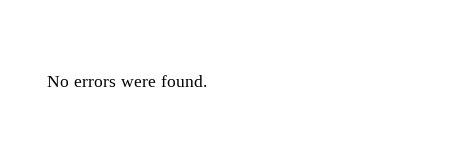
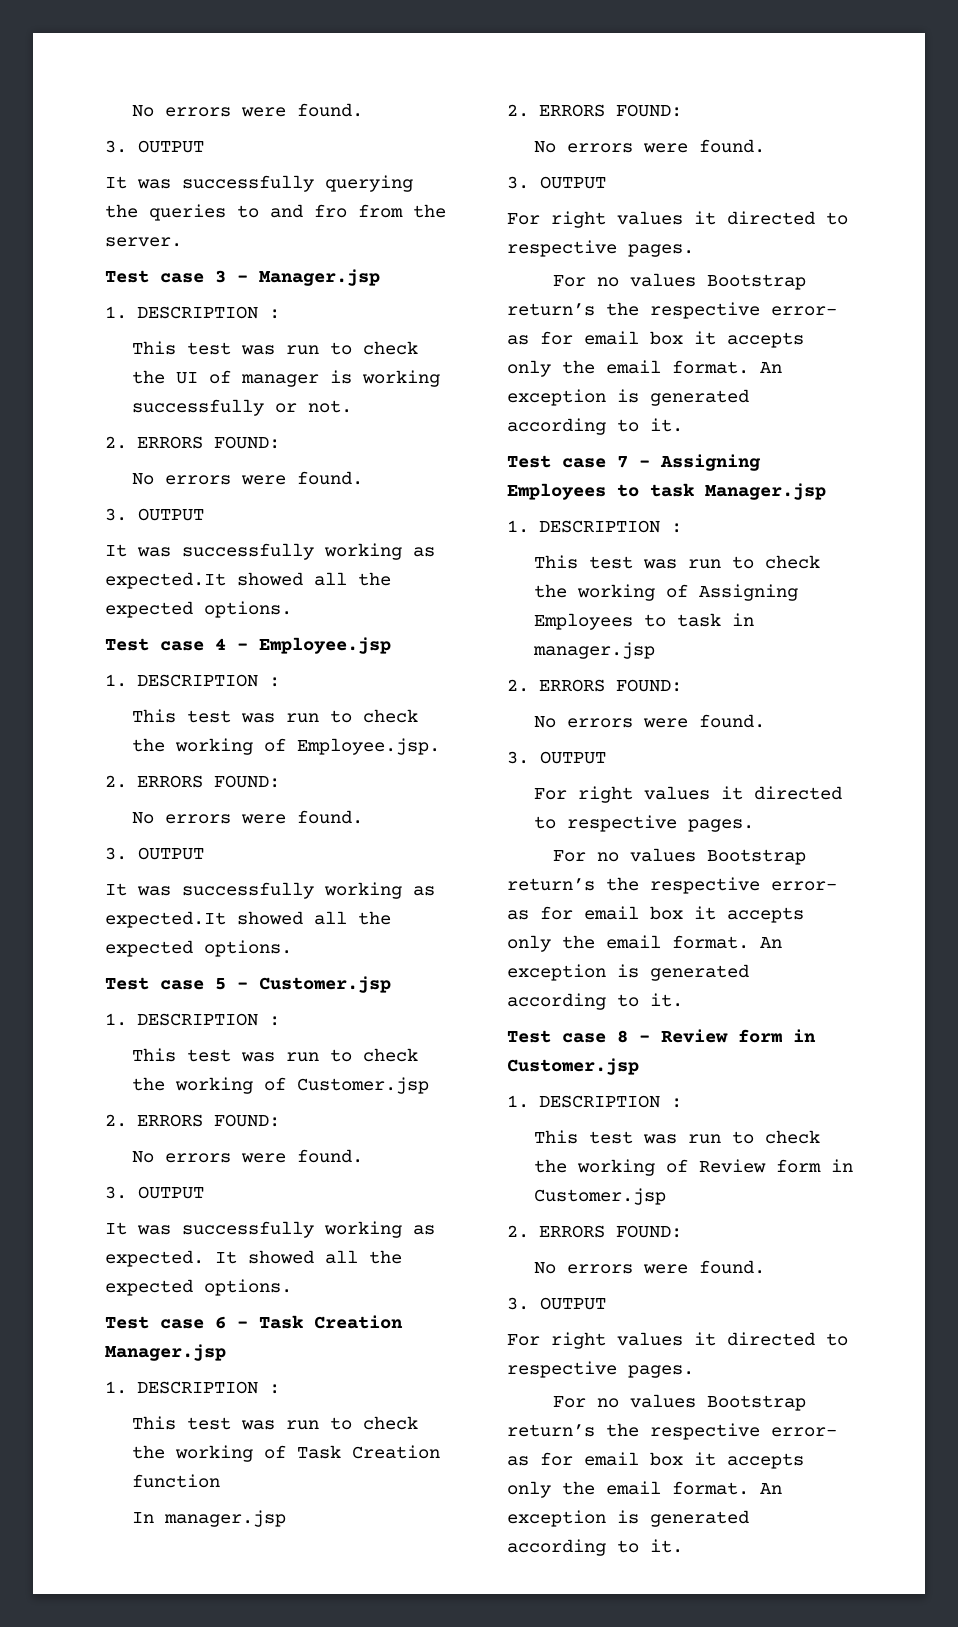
[47,75,207,87] No errors were found. -> [131,103,363,117] [105,140,204,153] [105,175,413,192] [105,204,446,221] [105,237,182,247] [105,269,380,286] [105,306,280,319] [131,341,418,355] [131,370,440,387] [131,399,352,416] [105,436,280,449] [131,471,363,485] [105,508,204,521] [105,543,435,560] [105,572,391,589] [105,601,292,618] [105,637,391,654] [105,674,280,687] [131,709,418,723] [131,738,440,755] [105,775,280,788] [131,810,363,824] [105,847,204,860] [105,882,435,899] [105,911,391,928] [105,940,292,957] [105,976,391,993] [105,1013,280,1026] [131,1048,418,1062] [131,1077,429,1094] [105,1114,280,1127] [131,1149,363,1163] [105,1186,204,1199] [105,1221,435,1238] [105,1250,402,1267] [105,1279,292,1296] [105,1315,403,1329] [105,1344,226,1361] [105,1381,280,1394] [131,1416,418,1430] [131,1445,440,1462] [131,1474,220,1488] [131,1510,286,1527] [507,104,682,117] [533,139,765,153] [507,176,606,189] [507,211,848,228] [507,240,694,257] [552,273,806,290] [507,302,837,319] [507,331,804,348] [507,360,782,377] [507,389,749,406] [507,418,683,435] [507,454,761,471] [507,483,826,500] [507,520,682,533] [533,555,820,569] [533,584,798,601] [533,613,754,630] [532,642,655,659] [507,679,682,692] [533,714,765,728] [507,751,606,764] [533,786,842,803] [533,815,754,832] [552,848,806,865] [507,877,837,894] [507,906,804,923] [507,935,782,952] [507,964,749,981] [507,993,683,1010] [507,1029,816,1043] [507,1058,639,1075] [507,1095,682,1108] [533,1130,820,1144] [533,1159,853,1176] [533,1188,666,1205] [507,1225,682,1238] [533,1260,765,1274] [507,1297,606,1310] [507,1332,848,1349] [507,1361,694,1378] [552,1394,806,1411] [507,1423,837,1440] [507,1452,804,1469] [507,1481,782,1498] [507,1510,749,1527] [507,1539,683,1556] No errors were found. // 3. OUTPUT // It was successfully querying the queries to and fro from the server. // Test case 3 – Manager.jsp // 1. DESCRIPTION : // This test was run to check the UI of manager is working successfully or not. // 2. ERRORS FOUND: // No errors were found. // 3. OUTPUT // It was successfully working as expected.It showed all the expected options. // Test case 4 – Employee.jsp // 1. DESCRIPTION : // This test was run to check the working of Employee.jsp. // 2. ERRORS FOUND: // No errors were found. // 3. OUTPUT // It was successfully working as expected.It showed all the expected options. // Test case 5 – Customer.jsp // 1. DESCRIPTION : // This test was run to check the working of Customer.jsp // 2. ERRORS FOUND: // No errors were found. // 3. OUTPUT // It was successfully working as expected. It showed all the expected options. // Test case 6 – Task Creation Manager.jsp // 1. DESCRIPTION : // This test was run to check the working of Task Creation function // In manager.jsp // 2. ERRORS FOUND: // No errors were found. // 3. OUTPUT // For right values it directed to respective pages. // For no values Bootstrap return’s the respective error- as for email box it accepts only the email format. An exception is generated according to it. // Test case 7 – Assigning Employees to task Manager.jsp // 1. DESCRIPTION : // This test was run to check the working of Assigning Employees to task in manager.jsp // 2. ERRORS FOUND: // No errors were found. // 3. OUTPUT // For right values it directed to respective pages. // For no values Bootstrap return’s the respective error- as for email box it accepts only the email format. An exception is generated according to it. // Test case 8 – Review form in Customer.jsp // 1. DESCRIPTION : // This test was run to check the working of Review form in Customer.jsp // 2. ERRORS FOUND: // No errors were found. // 3. OUTPUT // For right values it directed to respective pages. // For no values Bootstrap return’s the respective error- as for email box it accepts only the email format. An exception is generated according to it.

